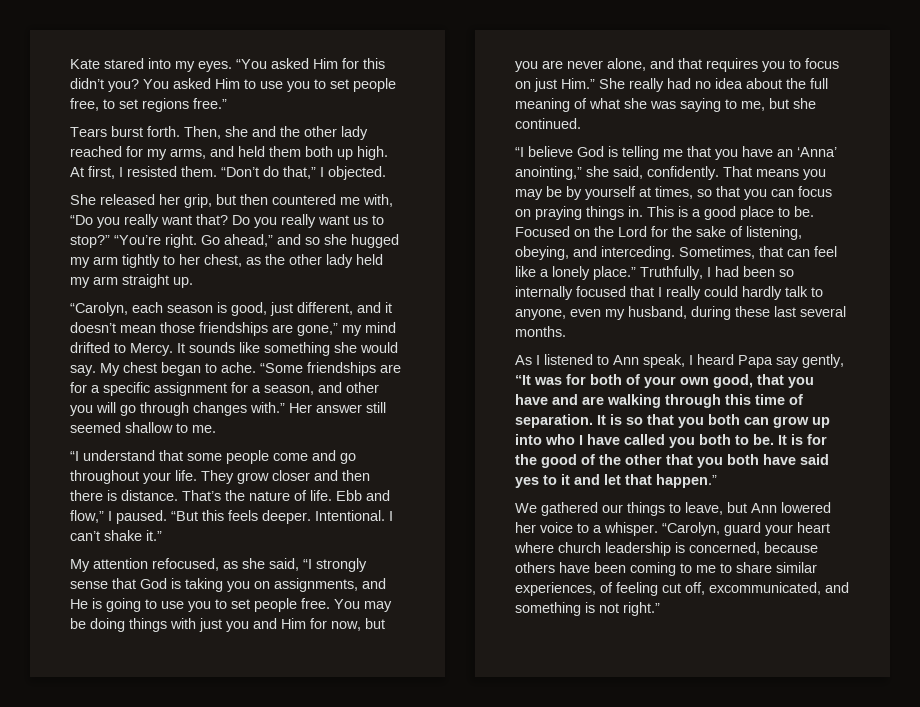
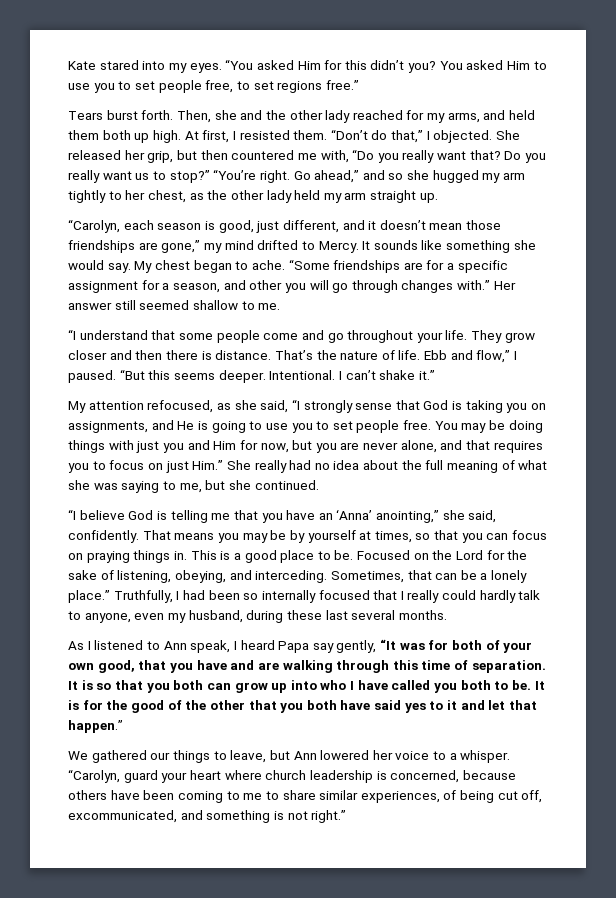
(386, 173) // -> (493, 136) none
[228,510,258,521] feels -> [173,373,215,380] seems
[814,246,837,257] [515,266,536,277] feel like -> [460,570,477,580] be
[616,582,658,596] feeling -> [460,790,495,803] being

